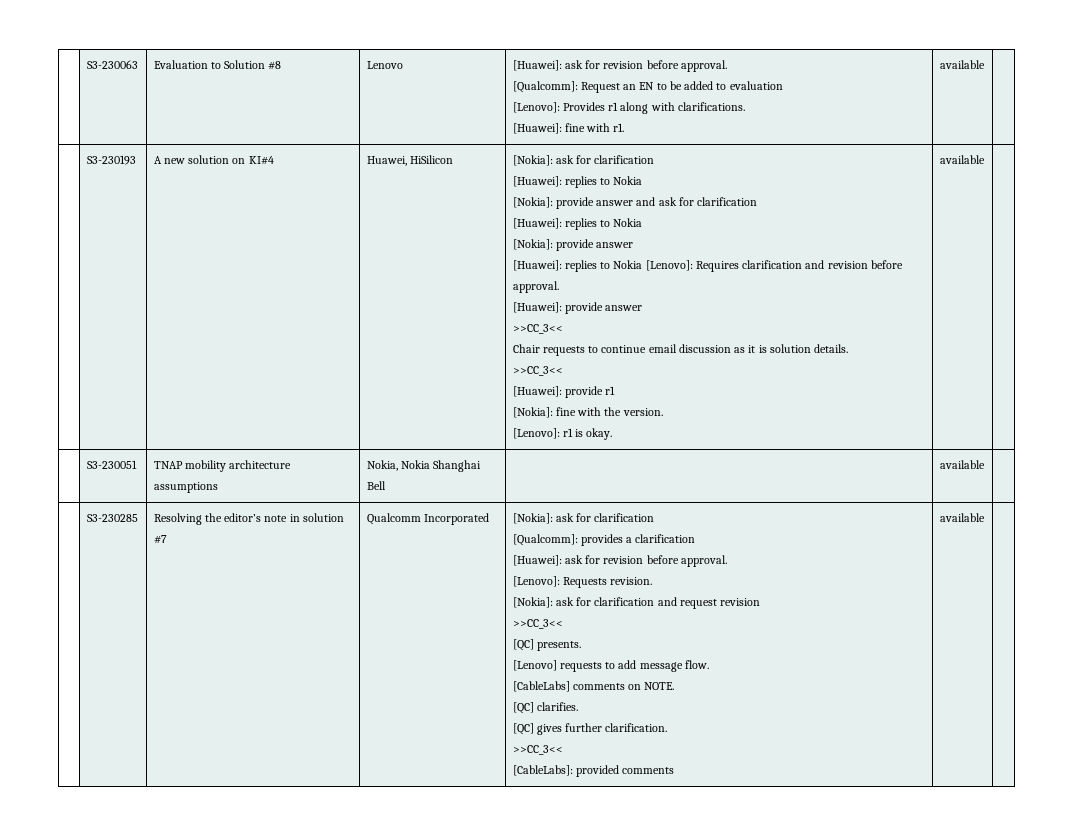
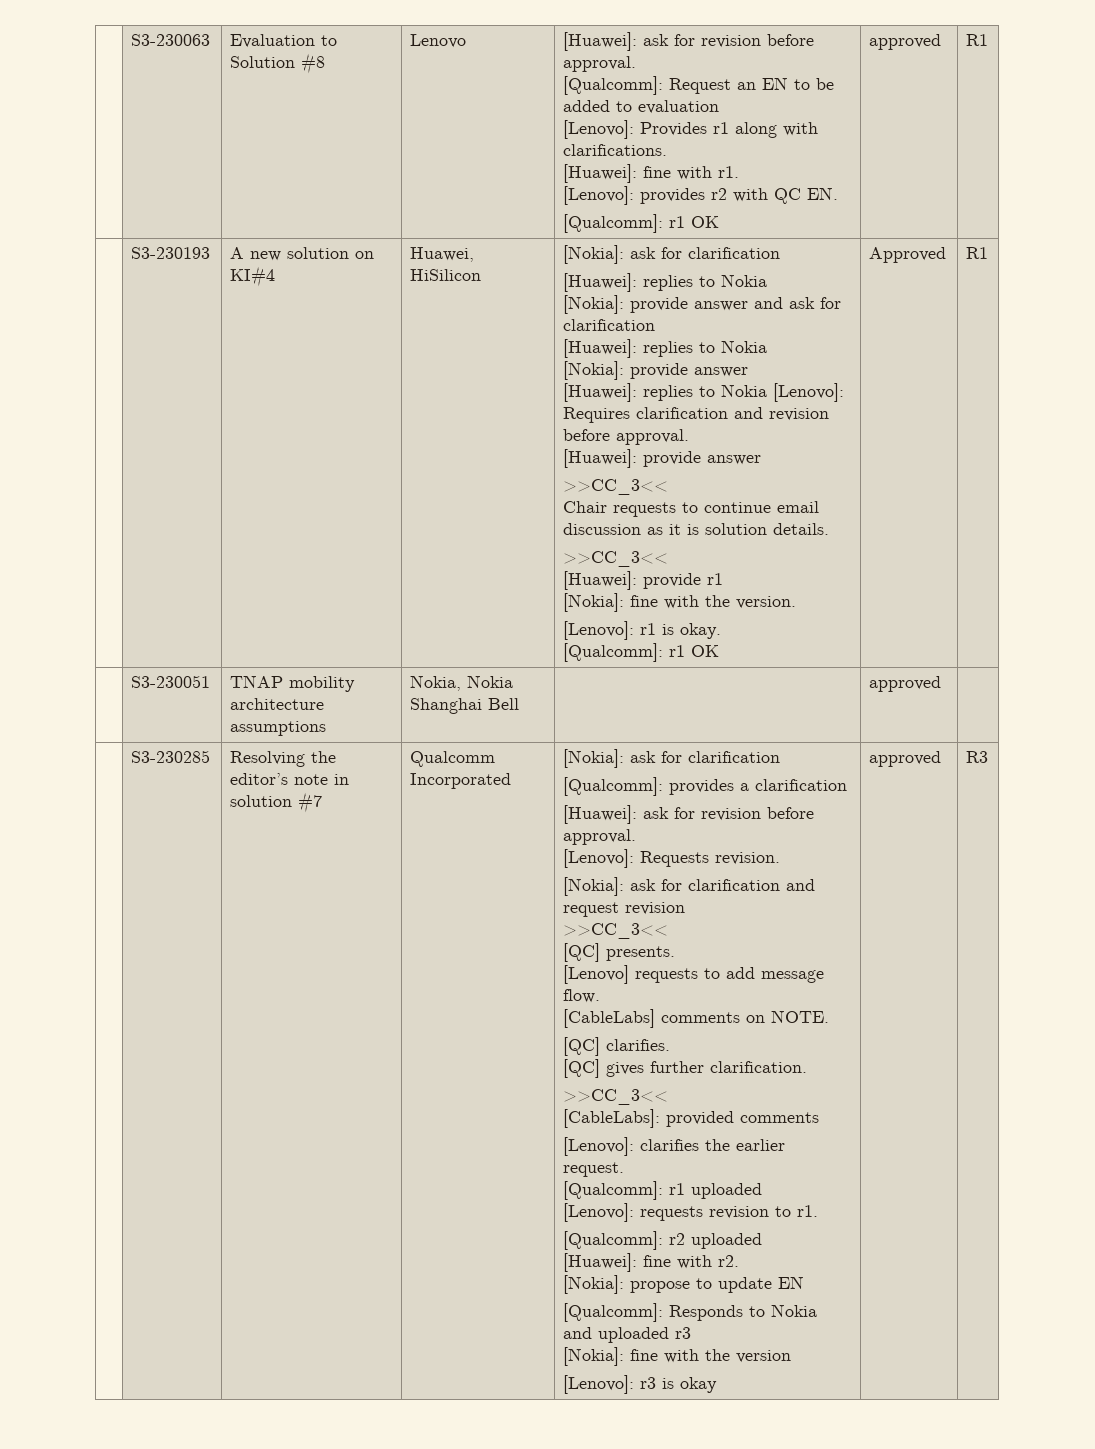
[939,60,985,69] | available | -> [563,186,839,205] [563,214,720,233] [869,34,942,50] [966,34,989,46] // [Lenovo]: provides r2 with QC EN. // [Qualcomm]: r1 OK | approved | R1
[939,155,985,164] | available | -> [563,643,720,662] [869,247,947,263] [966,247,989,259] // [Qualcomm]: r1 OK | Approved | R1
[939,460,985,469] available -> [869,676,942,692] approved
[939,513,985,522] | available | -> [563,1137,786,1156] [563,1162,625,1177] [563,1181,763,1200] [563,1203,819,1222] [563,1231,763,1250] [563,1253,740,1272] [563,1275,805,1294] [563,1303,818,1322] [563,1327,692,1343] [563,1347,792,1366] [563,1375,718,1394] [869,751,942,767] [966,751,989,763] // [Lenovo]: clarifies the earlier request. // [Qualcomm]: r1 uploaded // [Lenovo]: requests revision to r1. // [Qualcomm]: r2 uploaded // [Huawei]: fine with r2. // [Nokia]: propose to update EN // [Qualcomm]: Responds to Nokia and uploaded r3 // [Nokia]: fine with the version // [Lenovo]: r3 is okay | approved | R3

